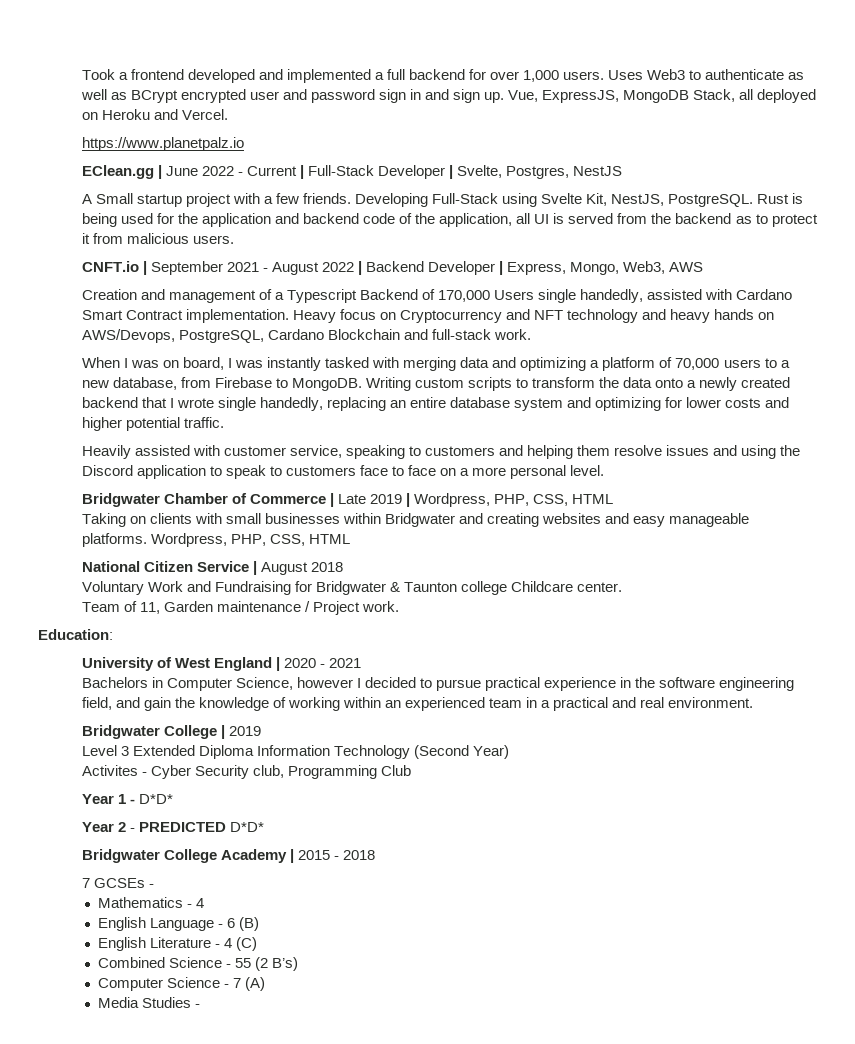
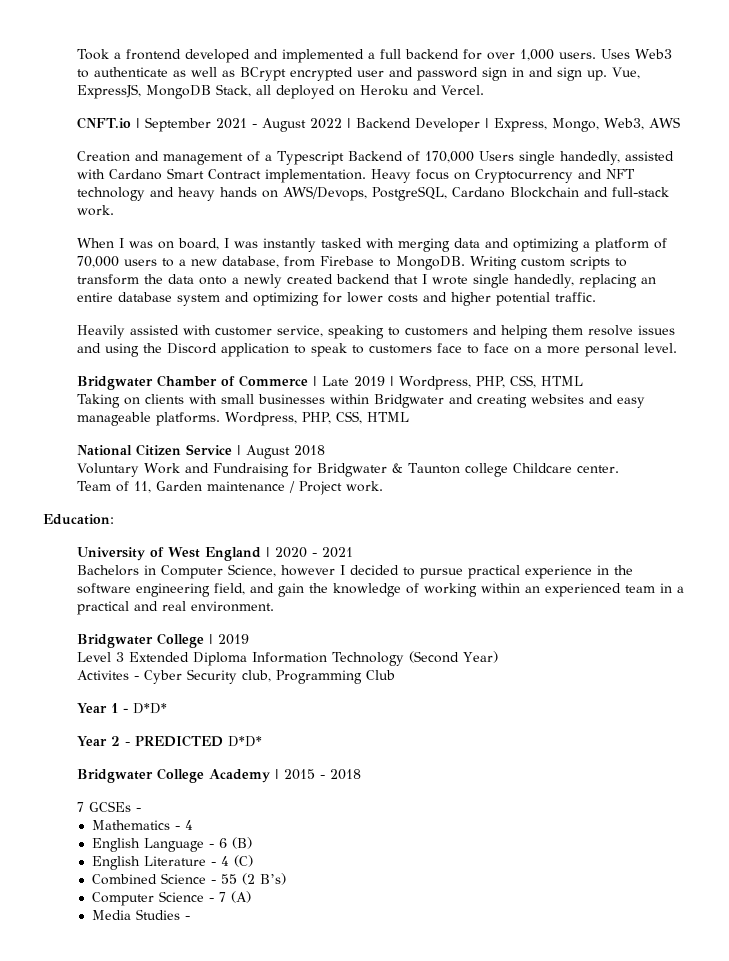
[81,137,244,151] [81,165,623,179] [81,193,804,207] [81,213,818,227] [81,233,234,244] // https://www.planetpalz.io // EClean.gg | June 2022 - Current | Full-Stack Developer | Svelte, Postgres, NestJS // A Small startup project with a few friends. Developing Full-Stack using Svelte Kit, NestJS, PostgreSQL. Rust is being used for the application and backend code of the application, all UI is served from the backend as to protect it from malicious users. -> (485, 90) none

